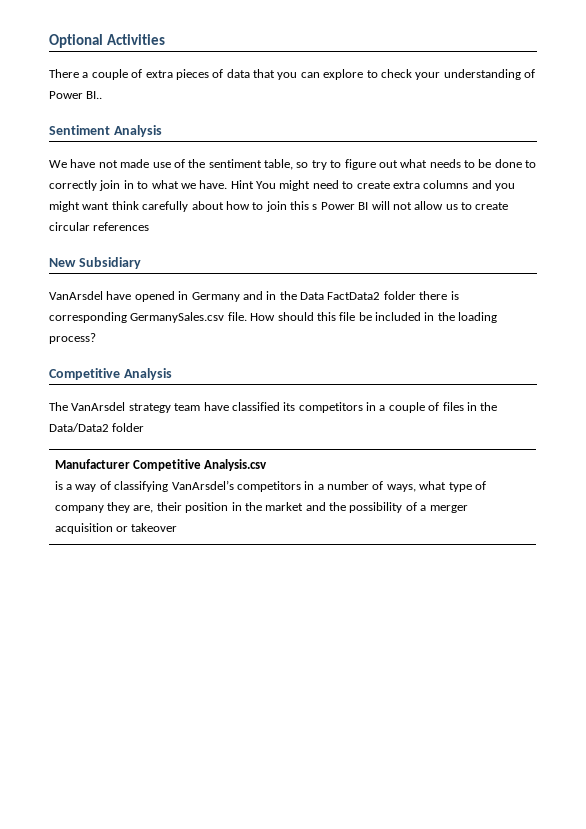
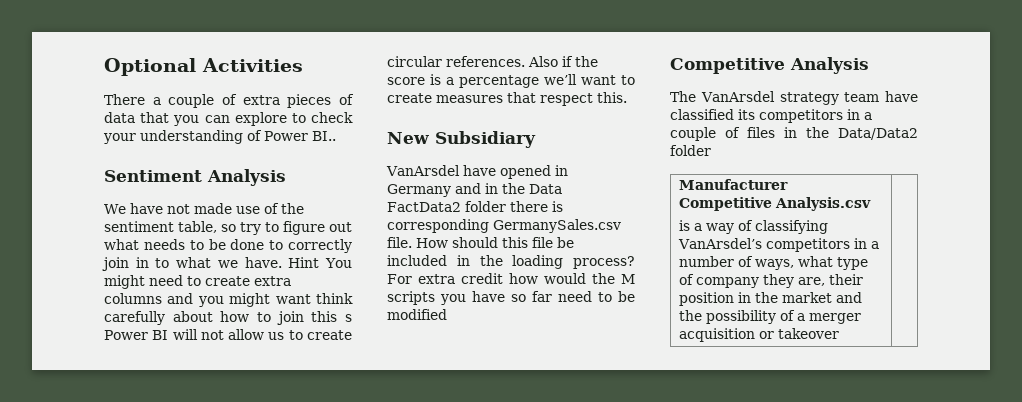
[93,222,150,231] references -> [446,56,598,67] [387,74,635,88] [387,92,627,106] references. Also if the score is a percentage we’ll want to create measures that respect this.
(96, 338) none -> [387,273,635,284] [387,291,635,305] [387,309,447,320] For extra credit how would the M scripts you have so far need to be modified

